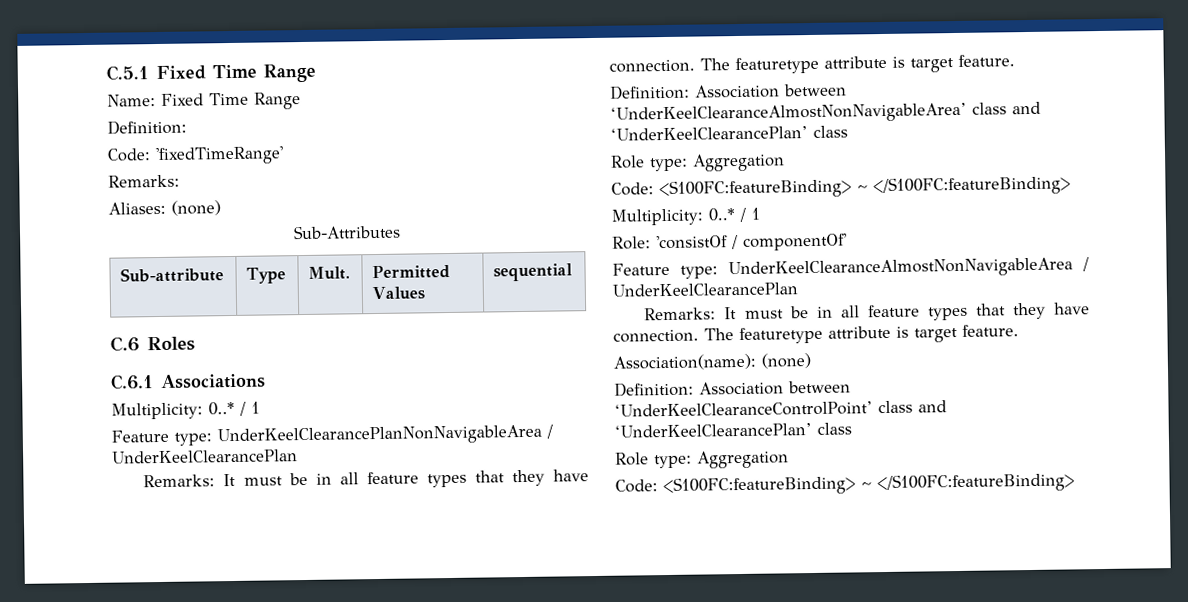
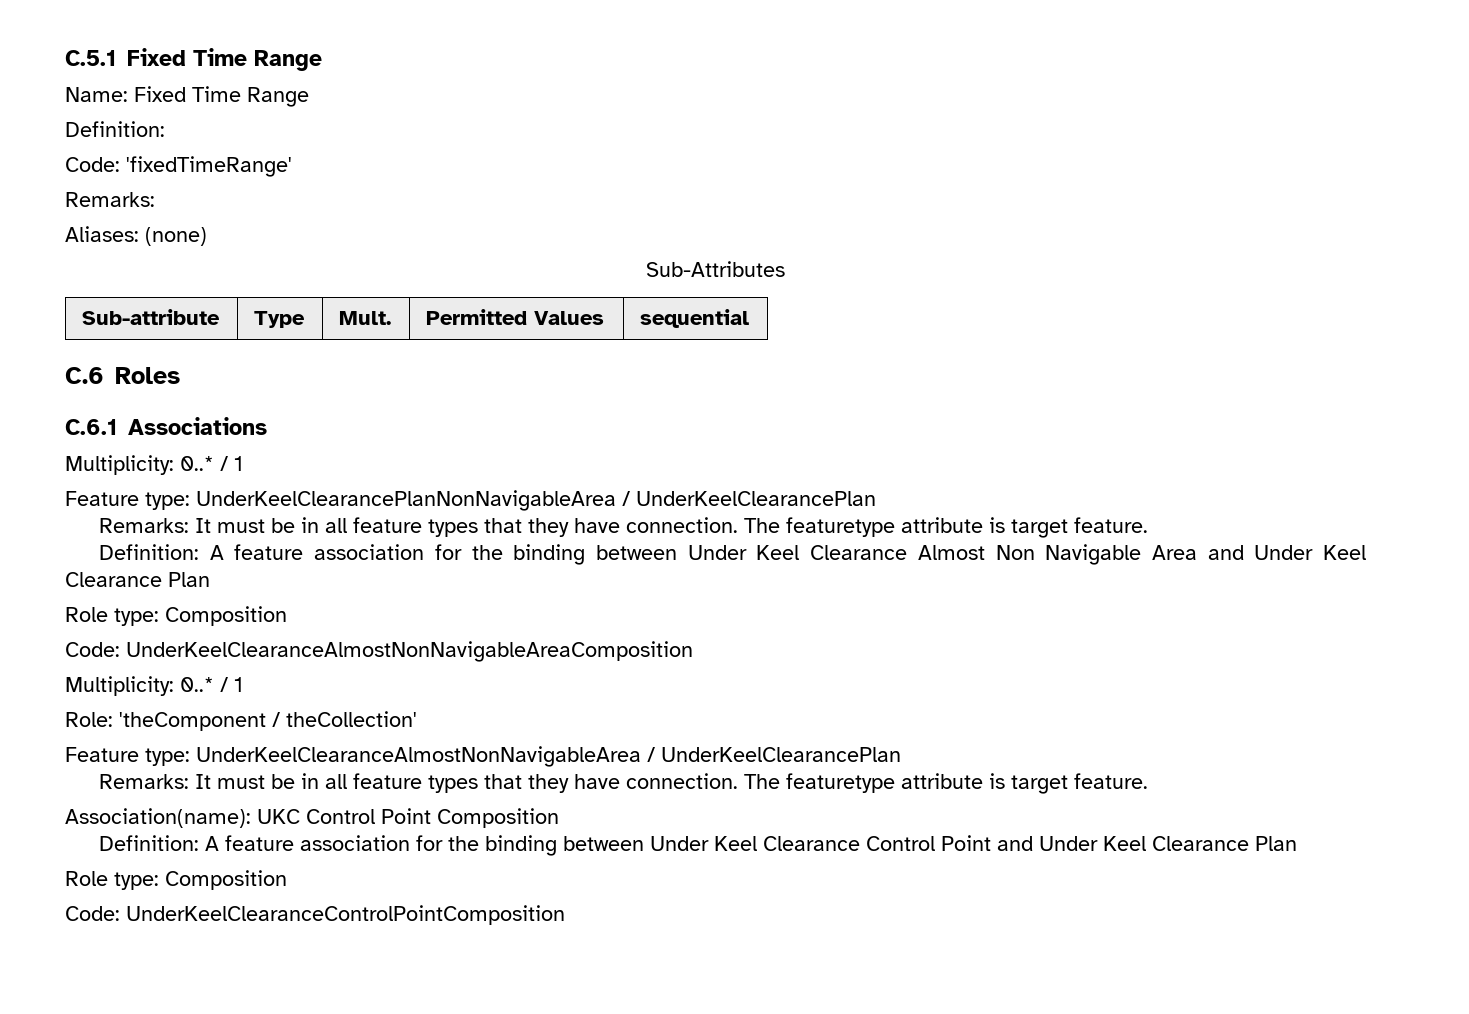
[695,83,847,99] [610,101,1041,125] [610,125,848,141] [610,153,785,172] [611,175,1071,200] Association between ‘UnderKeelClearanceAlmostNonNavigableArea’ class and ‘UnderKeelClearancePlan’ class // Role type: Aggregation // Code: <S100FC:featureBinding> ~ </S100FC:featureBinding> -> [209,544,1367,565] [65,572,210,587] [65,606,287,626] [65,641,693,662] A feature association for the binding between Under Keel Clearance Almost Non Navigable Area and Under Keel Clearance Plan // Role type: Composition // Code: UnderKeelClearanceAlmostNonNavigableAreaComposition
[656,233,847,251] 'consistOf / componentOf' -> [119,711,417,731] 'theComponent / theCollection'
[761,353,811,369] [614,380,851,397] [614,400,947,418] [614,422,852,438] [615,450,789,469] [615,472,1075,497] (none) // Definition: Association between ‘UnderKeelClearanceControlPoint’ class and ‘UnderKeelClearancePlan’ class // Role type: Aggregation // Code: <S100FC:featureBinding> ~ </S100FC:featureBinding> -> [257,808,559,828] [99,835,1298,856] [65,870,287,890] [65,905,565,925] UKC Control Point Composition // Definition: A feature association for the binding between Under Keel Clearance Control Point and Under Keel Clearance Plan // Role type: Composition // Code: UnderKeelClearanceControlPointComposition

